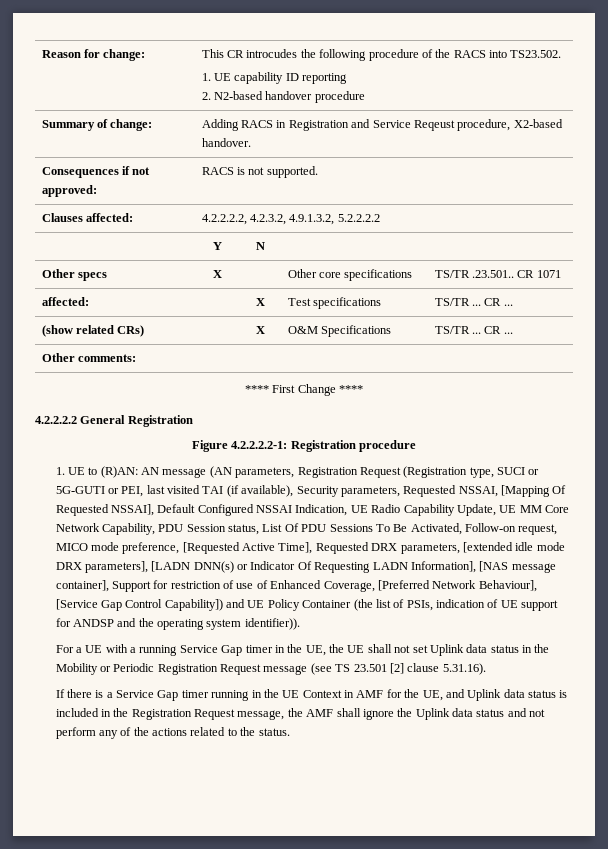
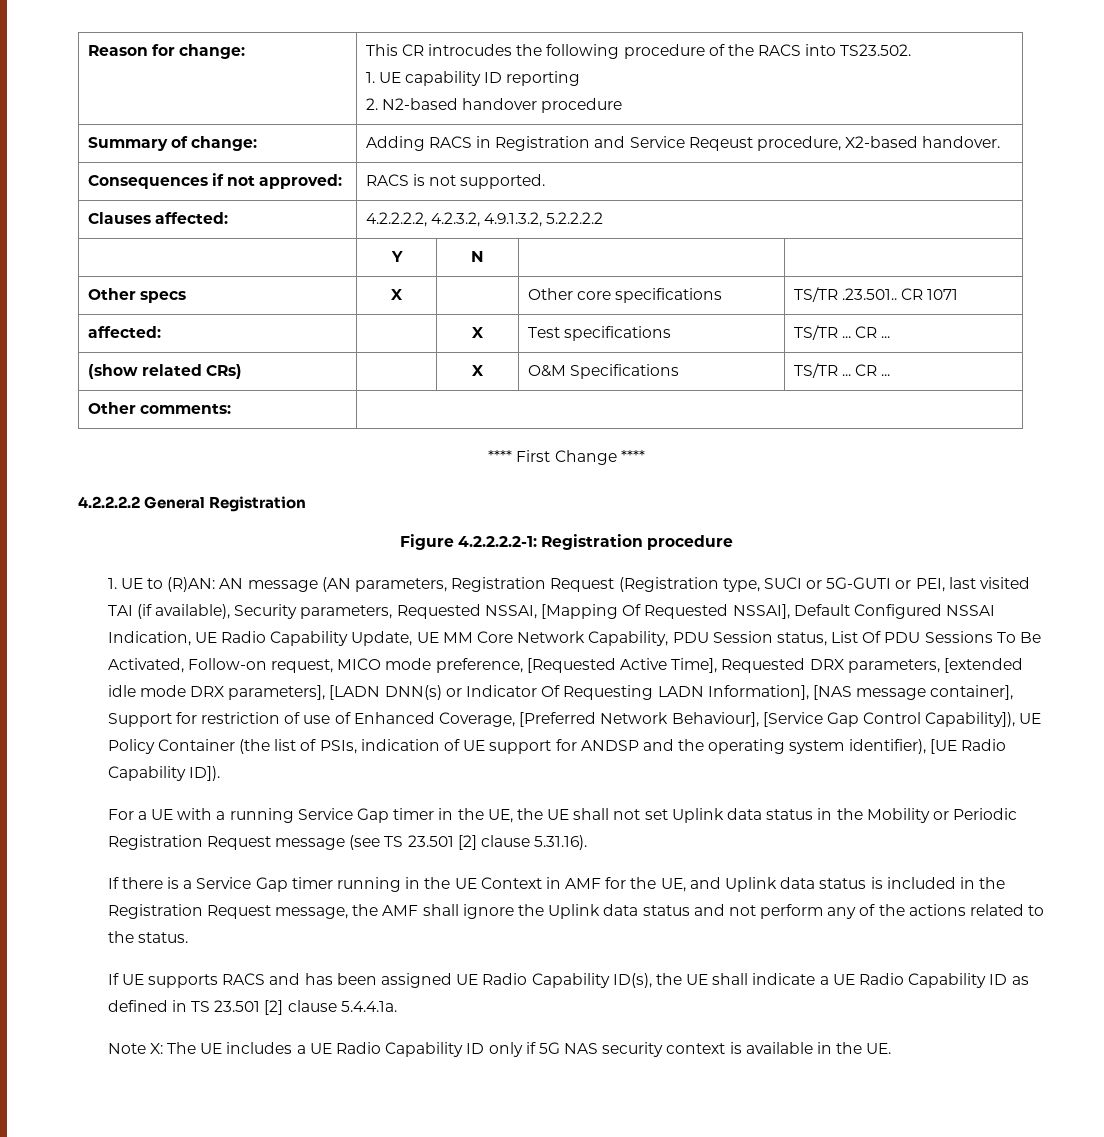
[164,599,246,611] Capability]) and -> [925,712,1016,727] Capability]),
[244,618,300,630] identifier)). -> [848,739,1007,754] [107,766,220,781] identifier), [UE Radio Capability ID]).
(290, 732) none -> [107,973,1029,988] [107,1000,397,1015] [107,1042,892,1057] // If UE supports RACS and has been assigned UE Radio Capability ID(s), the UE shall indicate a UE Radio Capability ID as defined in TS 23.501 [2] clause 5.4.4.1a. // Note X: The UE includes a UE Radio Capability ID only if 5G NAS security context is available in the UE.

